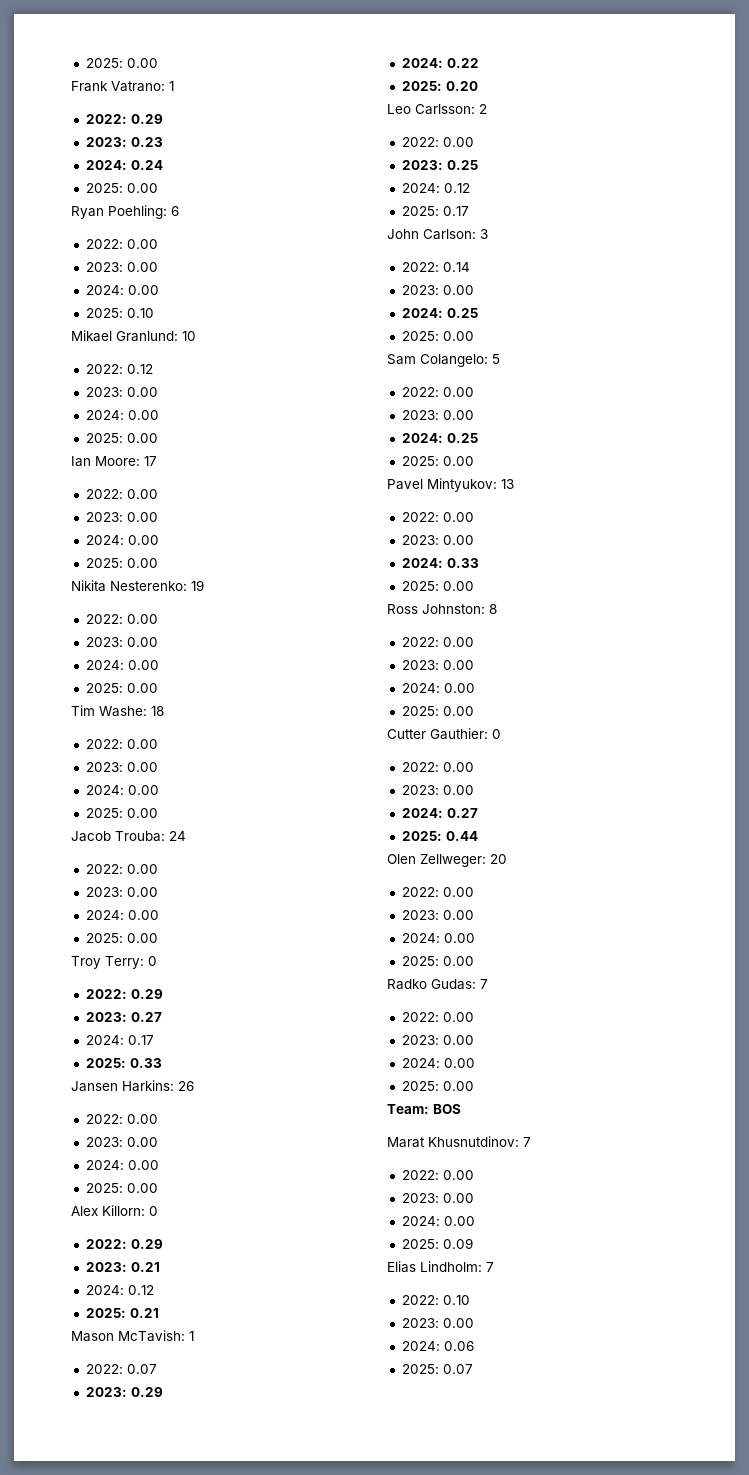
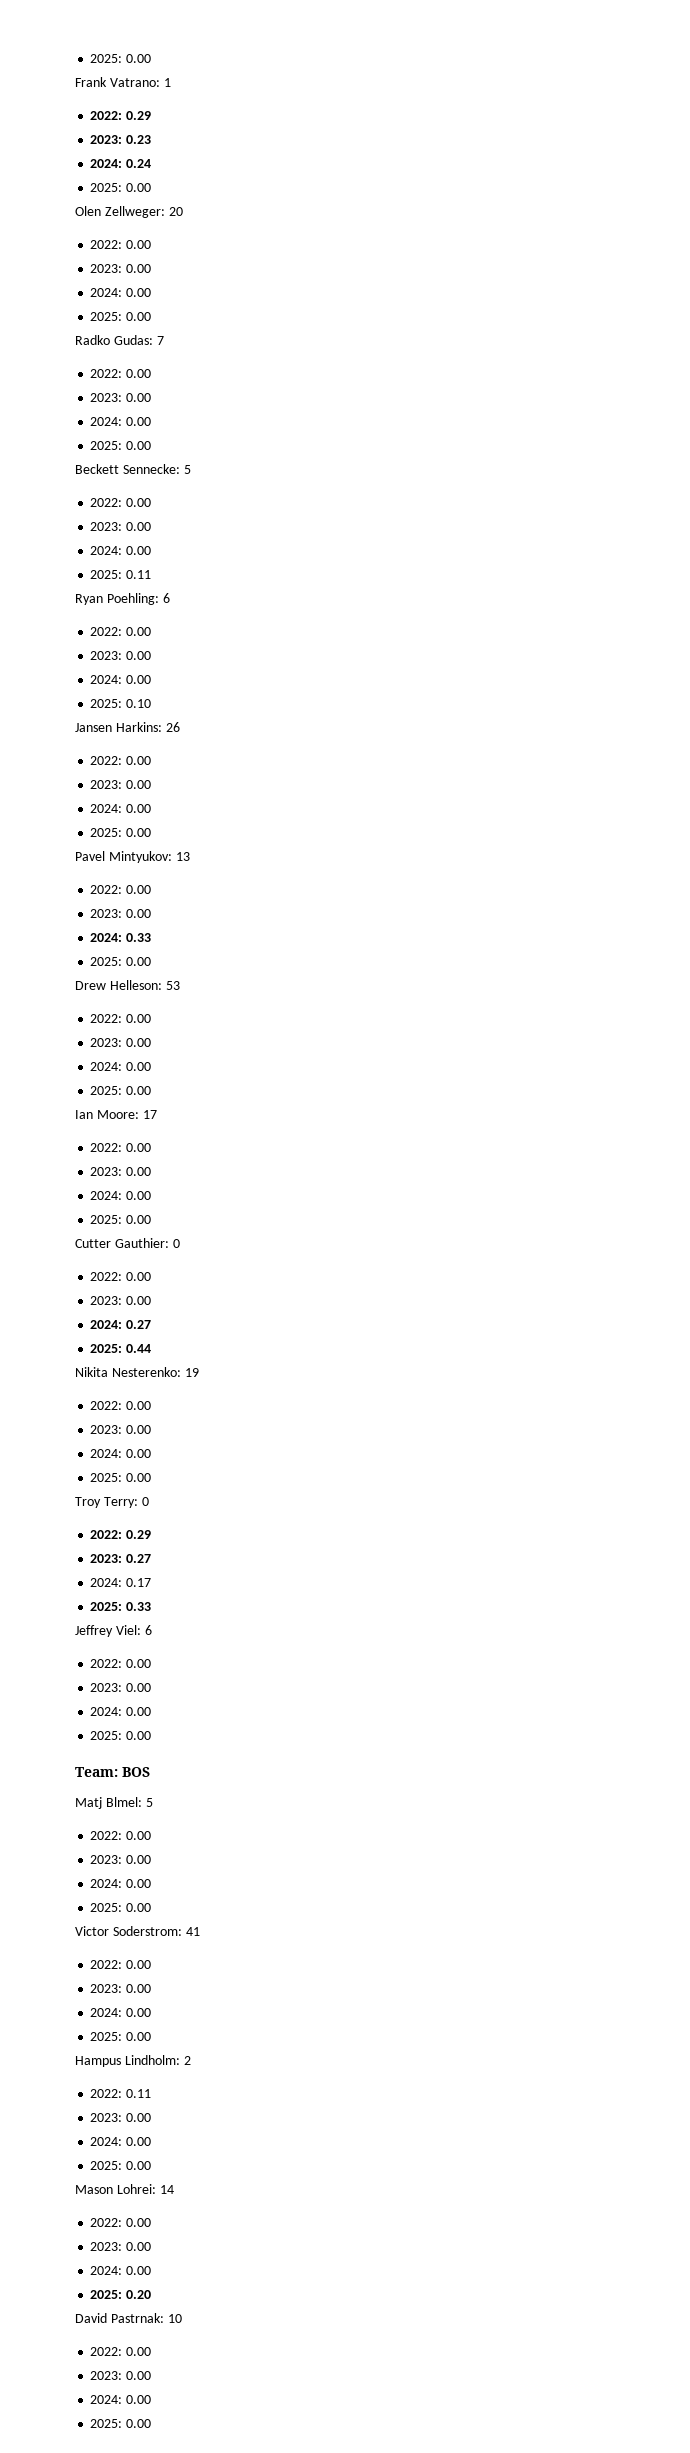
[71,205,179,219] [85,239,158,249] [85,262,158,272] [85,285,159,295] [85,308,154,318] [71,330,196,342] [85,364,153,374] [85,387,158,397] [85,410,159,420] [85,433,158,443] [71,456,157,467] [85,489,158,499] [85,512,158,522] [85,535,159,545] [85,558,158,568] [71,580,204,592] [85,614,158,624] [85,637,158,647] [85,660,159,670] [85,683,158,693] [71,705,164,717] [85,739,158,749] [85,762,158,772] [85,785,159,795] [85,808,158,818] [71,831,186,842] [85,864,158,874] [85,887,158,897] [85,910,159,920] [85,933,158,943] [71,956,157,969] [85,989,163,999] [85,1012,162,1022] [85,1035,154,1045] [85,1058,162,1068] [71,1080,194,1092] [85,1114,158,1124] [85,1137,158,1147] [85,1160,159,1170] [85,1183,158,1193] [71,1205,158,1216] [85,1239,163,1249] [85,1262,160,1272] [85,1285,154,1295] [85,1308,159,1318] [71,1330,194,1342] [85,1364,157,1374] [85,1387,163,1397] [401,58,479,68] [401,81,478,91] [387,104,487,115] [401,137,474,147] [401,160,478,170] [401,183,470,193] [401,206,469,216] [387,229,488,240] [401,262,470,272] [401,285,474,295] [401,308,478,318] [401,331,474,341] [387,354,500,367] [401,387,474,397] [401,410,474,420] [401,433,478,443] [401,456,474,466] [387,478,514,492] [401,512,474,522] [401,535,474,545] [401,558,479,568] [401,581,474,591] [387,604,497,614] [401,637,474,647] [401,660,474,670] [401,683,475,693] [401,706,474,716] [387,728,501,740] [401,762,474,772] [401,785,474,795] [401,808,478,818] [401,831,478,841] // Ryan Poehling: 6 // 2022: 0.00 // 2023: 0.00 // 2024: 0.00 // 2025: 0.10 // Mikael Granlund: 10 // 2022: 0.12 // 2023: 0.00 // 2024: 0.00 // 2025: 0.00 // Ian Moore: 17 // 2022: 0.00 // 2023: 0.00 // 2024: 0.00 // 2025: 0.00 // Nikita Nesterenko: 19 // 2022: 0.00 // 2023: 0.00 // 2024: 0.00 // 2025: 0.00 // Tim Washe: 18 // 2022: 0.00 // 2023: 0.00 // 2024: 0.00 // 2025: 0.00 // Jacob Trouba: 24 // 2022: 0.00 // 2023: 0.00 // 2024: 0.00 // 2025: 0.00 // Troy Terry: 0 // 2022: 0.29 // 2023: 0.27 // 2024: 0.17 // 2025: 0.33 // Jansen Harkins: 26 // 2022: 0.00 // 2023: 0.00 // 2024: 0.00 // 2025: 0.00 // Alex Killorn: 0 // 2022: 0.29 // 2023: 0.21 // 2024: 0.12 // 2025: 0.21 // Mason McTavish: 1 // 2022: 0.07 // 2023: 0.29 // 2024: 0.22 // 2025: 0.20 // Leo Carlsson: 2 // 2022: 0.00 // 2023: 0.25 // 2024: 0.12 // 2025: 0.17 // John Carlson: 3 // 2022: 0.14 // 2023: 0.00 // 2024: 0.25 // 2025: 0.00 // Sam Colangelo: 5 // 2022: 0.00 // 2023: 0.00 // 2024: 0.25 // 2025: 0.00 // Pavel Mintyukov: 13 // 2022: 0.00 // 2023: 0.00 // 2024: 0.33 // 2025: 0.00 // Ross Johnston: 8 // 2022: 0.00 // 2023: 0.00 // 2024: 0.00 // 2025: 0.00 // Cutter Gauthier: 0 // 2022: 0.00 // 2023: 0.00 // 2024: 0.27 // 2025: 0.44 -> (152, 187) none
[387,1104,461,1114] [387,1136,531,1148] [401,1170,474,1180] [401,1193,474,1203] [401,1216,475,1226] [401,1238,473,1249] [387,1261,494,1273] [401,1295,470,1305] [401,1318,474,1328] [401,1341,474,1351] [401,1364,473,1374] Team: BOS // Marat Khusnutdinov: 7 // 2022: 0.00 // 2023: 0.00 // 2024: 0.00 // 2025: 0.09 // Elias Lindholm: 7 // 2022: 0.10 // 2023: 0.00 // 2024: 0.06 // 2025: 0.07 -> [75,464,191,474] [90,498,152,507] [90,522,152,531] [90,546,152,555] [90,570,152,579] [75,593,170,605] [90,627,152,636] [90,651,152,660] [90,675,152,684] [90,699,152,708] [75,722,180,732] [90,756,152,765] [90,780,152,789] [90,804,152,813] [90,828,152,837] [75,851,190,863] [90,885,152,894] [90,909,152,918] [90,933,152,942] [90,957,152,966] [75,980,180,990] [90,1014,152,1023] [90,1038,152,1047] [90,1062,152,1071] [90,1086,152,1095] [75,1110,157,1119] [90,1143,152,1152] [90,1167,152,1176] [90,1191,152,1200] [90,1215,152,1224] [75,1238,180,1248] [90,1272,152,1281] [90,1296,152,1305] [90,1320,152,1329] [90,1344,152,1353] [75,1367,199,1377] [90,1401,152,1410] [90,1425,152,1434] [90,1449,152,1458] [90,1473,152,1482] [75,1497,149,1508] [90,1530,152,1539] [90,1554,152,1563] [90,1578,152,1587] [90,1602,152,1611] [75,1625,152,1637] [90,1659,152,1668] [90,1683,152,1692] [90,1707,152,1716] [90,1731,152,1740] [75,1767,150,1777] [75,1797,153,1809] [90,1831,152,1840] [90,1855,152,1864] [90,1879,152,1888] [90,1903,152,1912] [75,1926,200,1936] [90,1960,152,1969] [90,1984,152,1993] [90,2008,152,2017] [90,2032,152,2041] [75,2055,191,2067] [90,2089,152,2098] [90,2113,152,2122] [90,2137,152,2146] [90,2161,152,2170] [75,2184,174,2194] [90,2218,152,2227] [90,2242,152,2251] [90,2266,152,2275] [90,2290,152,2299] [75,2313,182,2323] [90,2347,152,2356] [90,2371,152,2380] [90,2395,152,2404] [90,2419,152,2428] Beckett Sennecke: 5 // 2022: 0.00 // 2023: 0.00 // 2024: 0.00 // 2025: 0.11 // Ryan Poehling: 6 // 2022: 0.00 // 2023: 0.00 // 2024: 0.00 // 2025: 0.10 // Jansen Harkins: 26 // 2022: 0.00 // 2023: 0.00 // 2024: 0.00 // 2025: 0.00 // Pavel Mintyukov: 13 // 2022: 0.00 // 2023: 0.00 // 2024: 0.33 // 2025: 0.00 // Drew Helleson: 53 // 2022: 0.00 // 2023: 0.00 // 2024: 0.00 // 2025: 0.00 // Ian Moore: 17 // 2022: 0.00 // 2023: 0.00 // 2024: 0.00 // 2025: 0.00 // Cutter Gauthier: 0 // 2022: 0.00 // 2023: 0.00 // 2024: 0.27 // 2025: 0.44 // Nikita Nesterenko: 19 // 2022: 0.00 // 2023: 0.00 // 2024: 0.00 // 2025: 0.00 // Troy Terry: 0 // 2022: 0.29 // 2023: 0.27 // 2024: 0.17 // 2025: 0.33 // Jeffrey Viel: 6 // 2022: 0.00 // 2023: 0.00 // 2024: 0.00 // 2025: 0.00 // Team: BOS // Matj Blmel: 5 // 2022: 0.00 // 2023: 0.00 // 2024: 0.00 // 2025: 0.00 // Victor Soderstrom: 41 // 2022: 0.00 // 2023: 0.00 // 2024: 0.00 // 2025: 0.00 // Hampus Lindholm: 2 // 2022: 0.11 // 2023: 0.00 // 2024: 0.00 // 2025: 0.00 // Mason Lohrei: 14 // 2022: 0.00 // 2023: 0.00 // 2024: 0.00 // 2025: 0.20 // David Pastrnak: 10 // 2022: 0.00 // 2023: 0.00 // 2024: 0.00 // 2025: 0.00

